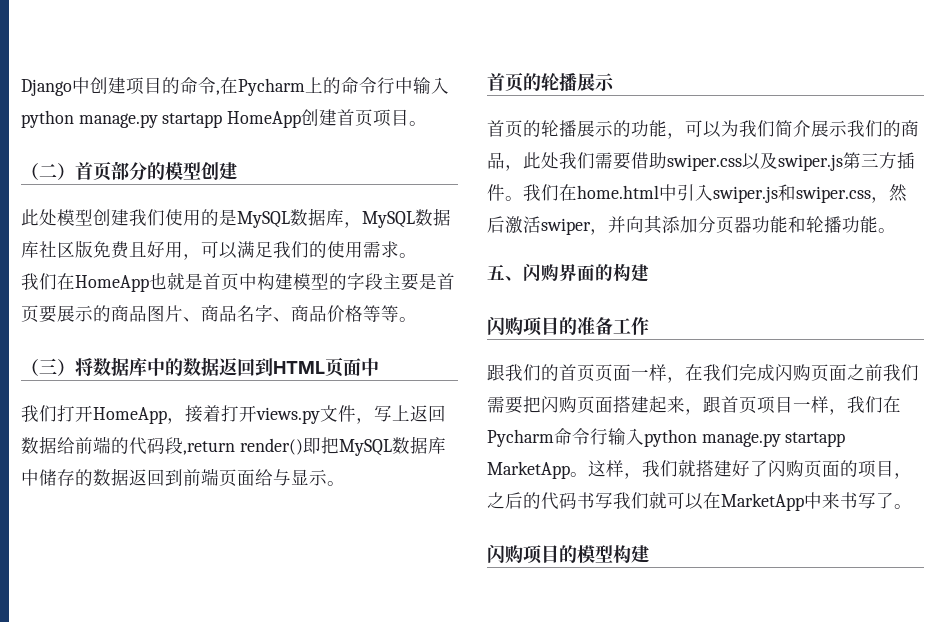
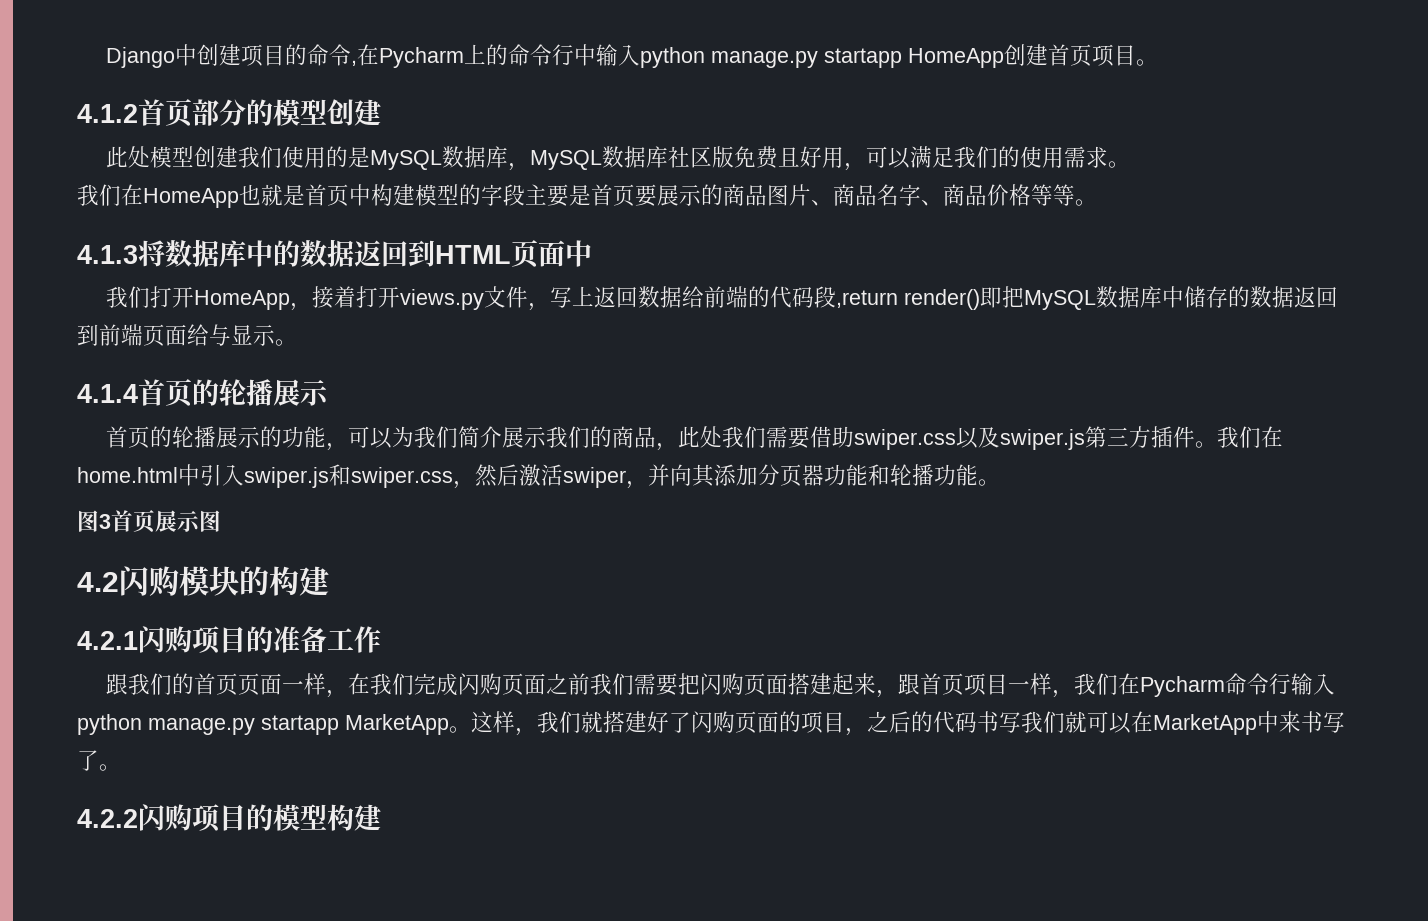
[21,162,75,180] （二） -> [77,104,138,123] 4.1.2
[21,358,75,376] （三） -> [77,245,138,264] 4.1.3
(345, 483) none -> [77,384,138,403] 4.1.4
[487,263,595,282] 五、闪购界面 -> [77,510,221,533] [77,566,239,596] 图3首页展示图 // 4.2闪购模块
(649, 273) none -> [77,631,138,650] 4.2.1
(912, 506) none -> [77,809,138,828] 4.2.2

